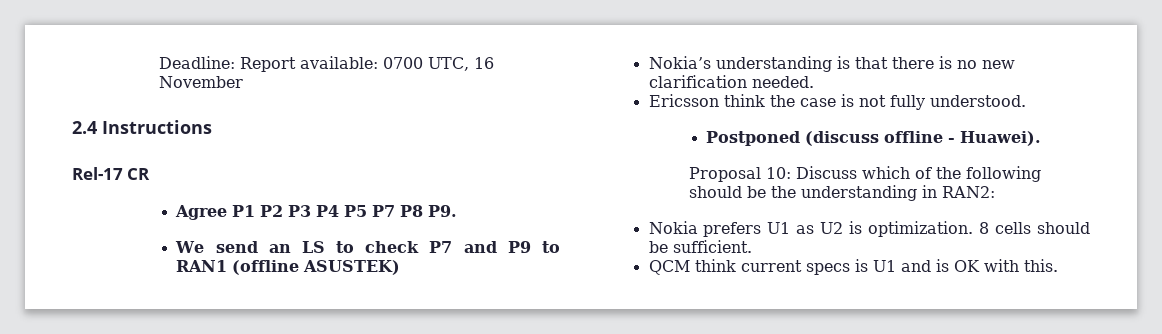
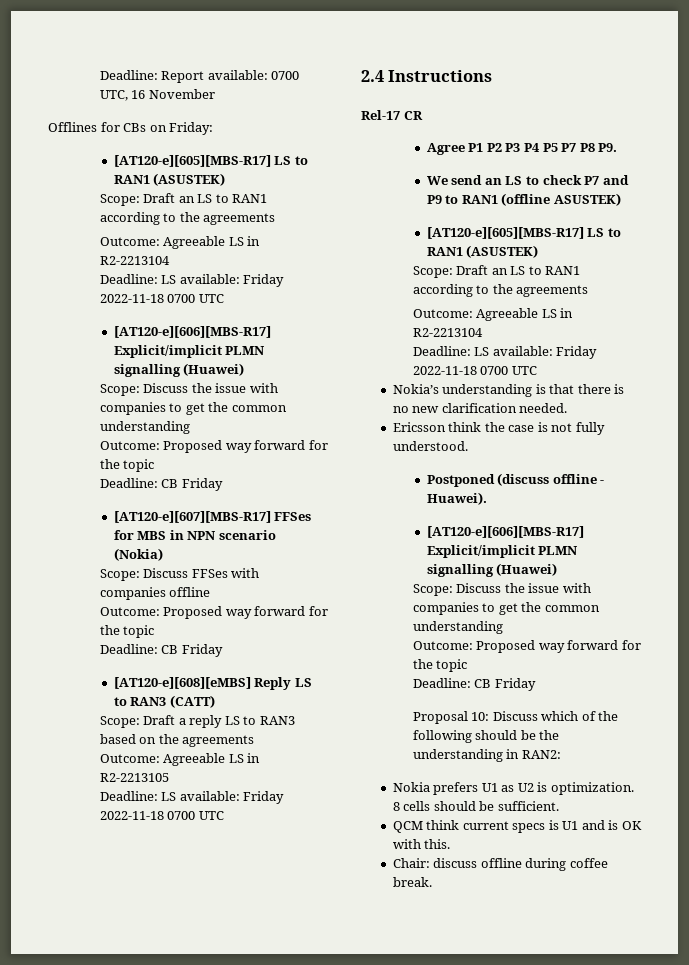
(243, 82) none -> [48,122,214,135] [113,155,308,167] [113,173,226,186] [99,193,268,206] [99,212,276,225] [99,236,261,249] [99,256,170,265] [99,274,285,287] [99,294,224,303] [113,326,271,338] [113,345,266,358] [113,363,245,377] [99,383,278,396] [99,402,287,415] [99,421,190,434] [99,440,328,453] [99,459,155,472] [99,478,223,491] [113,511,312,523] [113,530,276,540] [113,548,163,561] [99,568,260,581] [99,587,211,600] [99,606,328,619] [99,625,155,638] [99,644,223,657] [113,677,312,690] [113,695,215,708] [99,715,295,728] [99,734,255,747] [99,753,261,766] [99,773,169,782] [99,791,285,804] [99,811,224,820] // Offlines for CBs on Friday: // [AT120-e][605][MBS-R17] LS to RAN1 (ASUSTEK) // Scope: Draft an LS to RAN1 according to the agreements // Outcome: Agreeable LS in R2-2213104 // Deadline: LS available: Friday 2022-11-18 0700 UTC // [AT120-e][606][MBS-R17] Explicit/implicit PLMN signalling (Huawei) // Scope: Discuss the issue with companies to get the common understanding // Outcome: Proposed way forward for the topic // Deadline: CB Friday // [AT120-e][607][MBS-R17] FFSes for MBS in NPN scenario (Nokia) // Scope: Discuss FFSes with companies offline // Outcome: Proposed way forward for the topic // Deadline: CB Friday // [AT120-e][608][eMBS] Reply LS to RAN3 (CATT) // Scope: Draft a reply LS to RAN3 based on the agreements // Outcome: Agreeable LS in R2-2213105 // Deadline: LS available: Friday 2022-11-18 0700 UTC
(401, 267) none -> [426,227,621,239] [426,245,539,258] [412,265,581,278] [412,284,589,297] [412,308,574,321] [412,328,483,337] [412,346,598,359] [412,366,537,375] // [AT120-e][605][MBS-R17] LS to RAN1 (ASUSTEK) // Scope: Draft an LS to RAN1 according to the agreements // Outcome: Agreeable LS in R2-2213104 // Deadline: LS available: Friday 2022-11-18 0700 UTC
(1042, 138) none -> [426,526,584,538] [426,545,579,558] [426,563,558,577] [412,583,591,596] [412,602,600,615] [412,621,503,634] [412,640,641,653] [412,659,468,672] [412,678,536,691] // [AT120-e][606][MBS-R17] Explicit/implicit PLMN signalling (Huawei) // Scope: Discuss the issue with companies to get the common understanding // Outcome: Proposed way forward for the topic // Deadline: CB Friday
(1058, 265) none -> [392,858,608,871] [392,877,432,887] // Chair: discuss offline during coffee break.

